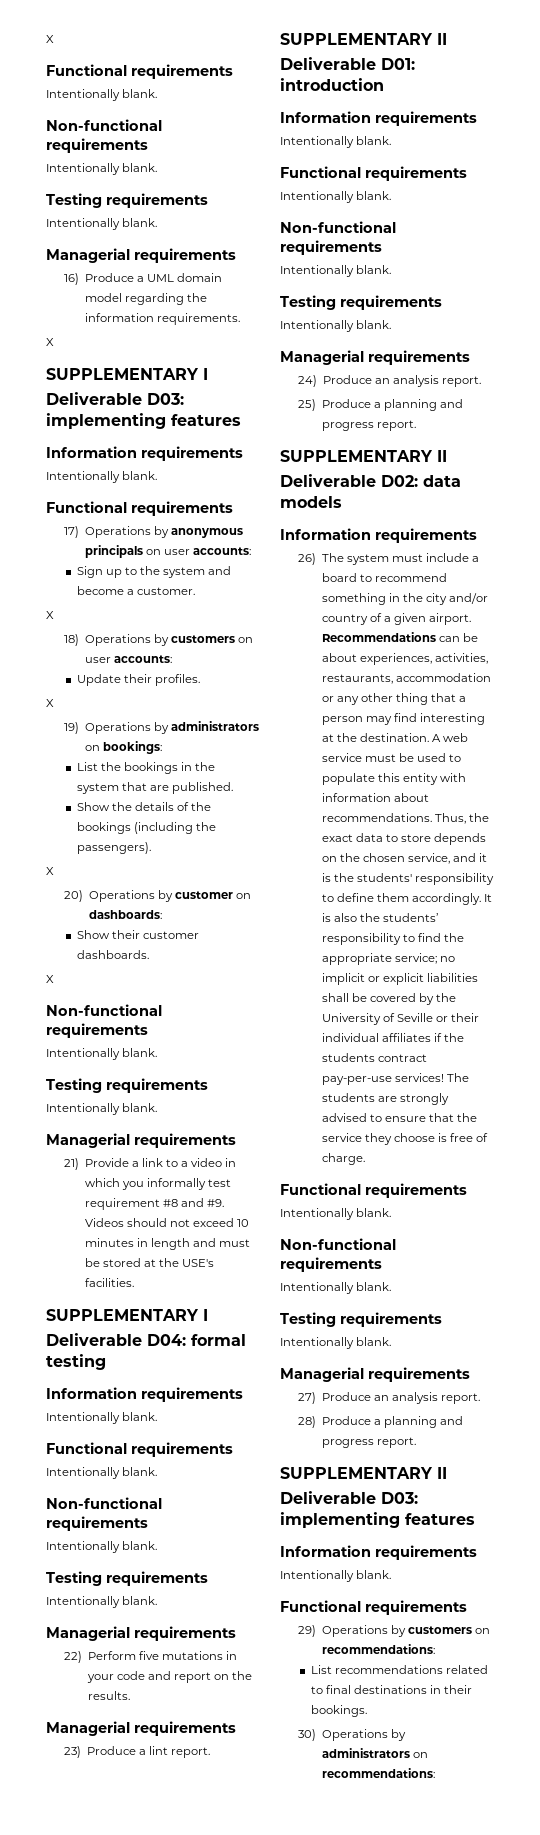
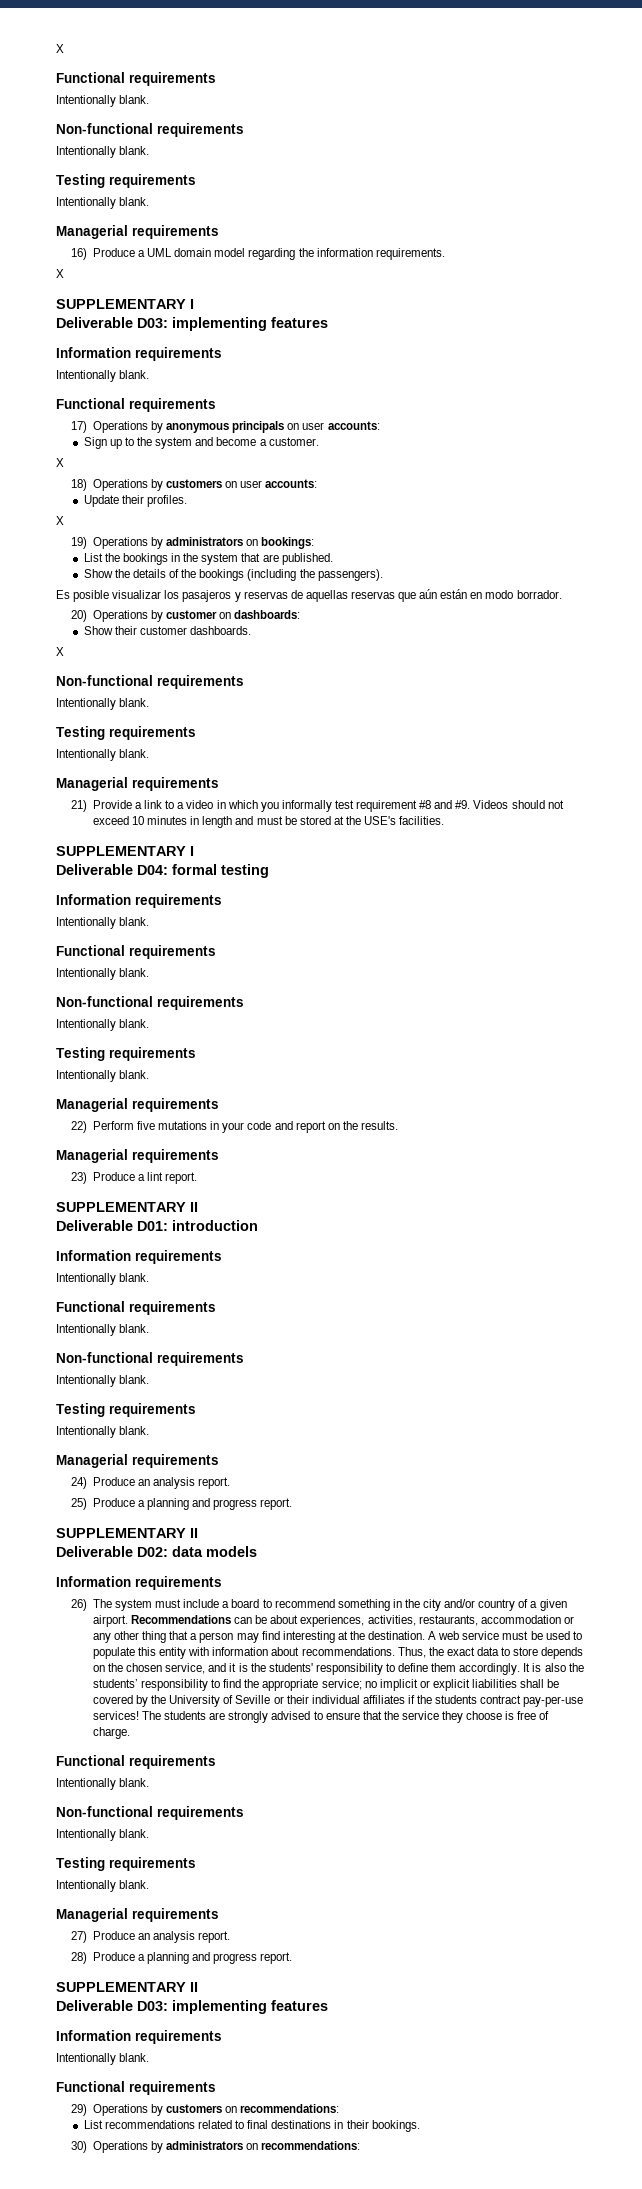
[46,867,54,875] X -> [56,589,562,602] Es posible visualizar los pasajeros y reservas de aquellas reservas que aún están en modo borrador.

